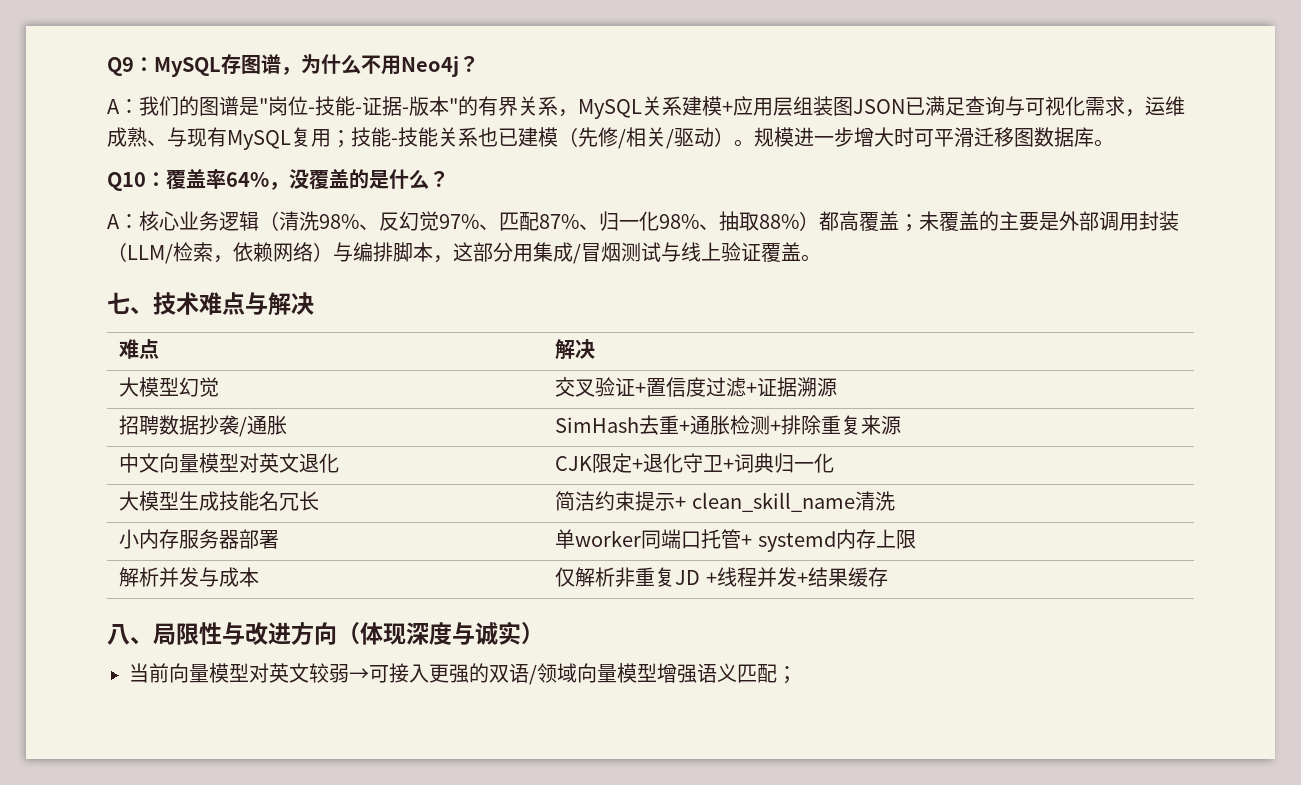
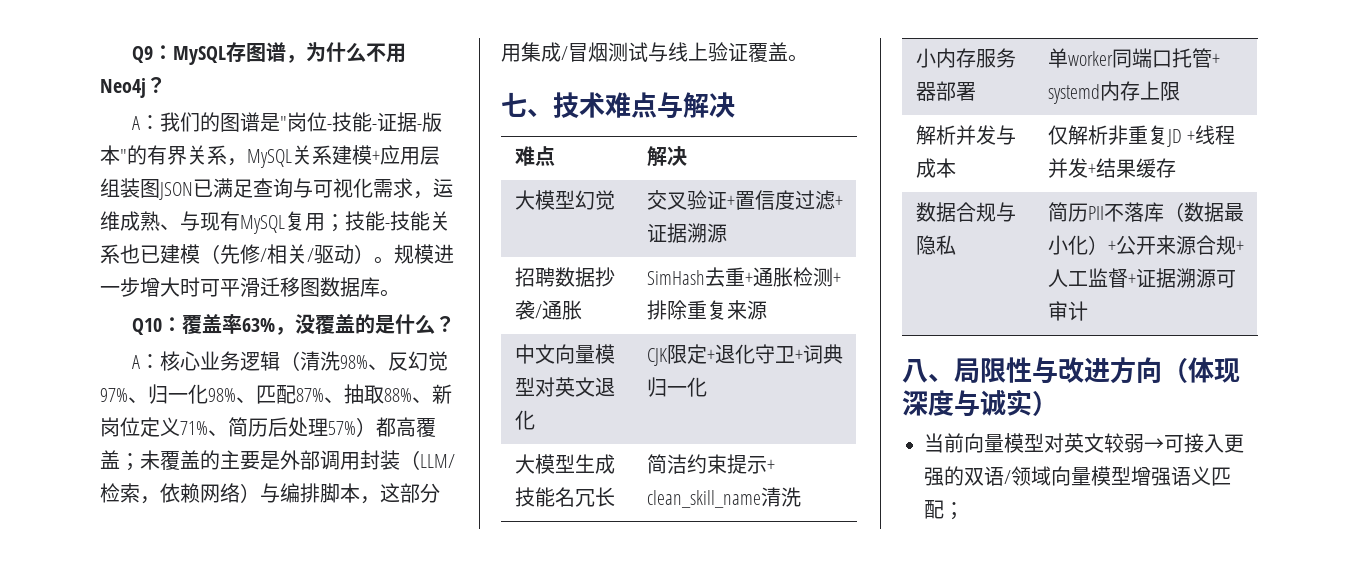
[226,172,269,187] 64% -> [242,318,276,332] 63%
[499,212,599,231] 匹配87%、 -> (148, 400) none
[719,211,799,231] 抽取88% -> [256,384,452,404] [100,417,356,437] 匹配87%、抽取88%、新岗位定义71%、简历后处理57%
(888, 577) none -> [915,202,1016,222] [915,235,956,255] [1047,202,1244,222] [1047,235,1244,255] [1047,268,1236,288] [1047,301,1088,321] // 数据合规与隐私 | 简历PII不落库（数据最小化）+公开来源合规+人工监督+证据溯源可审计

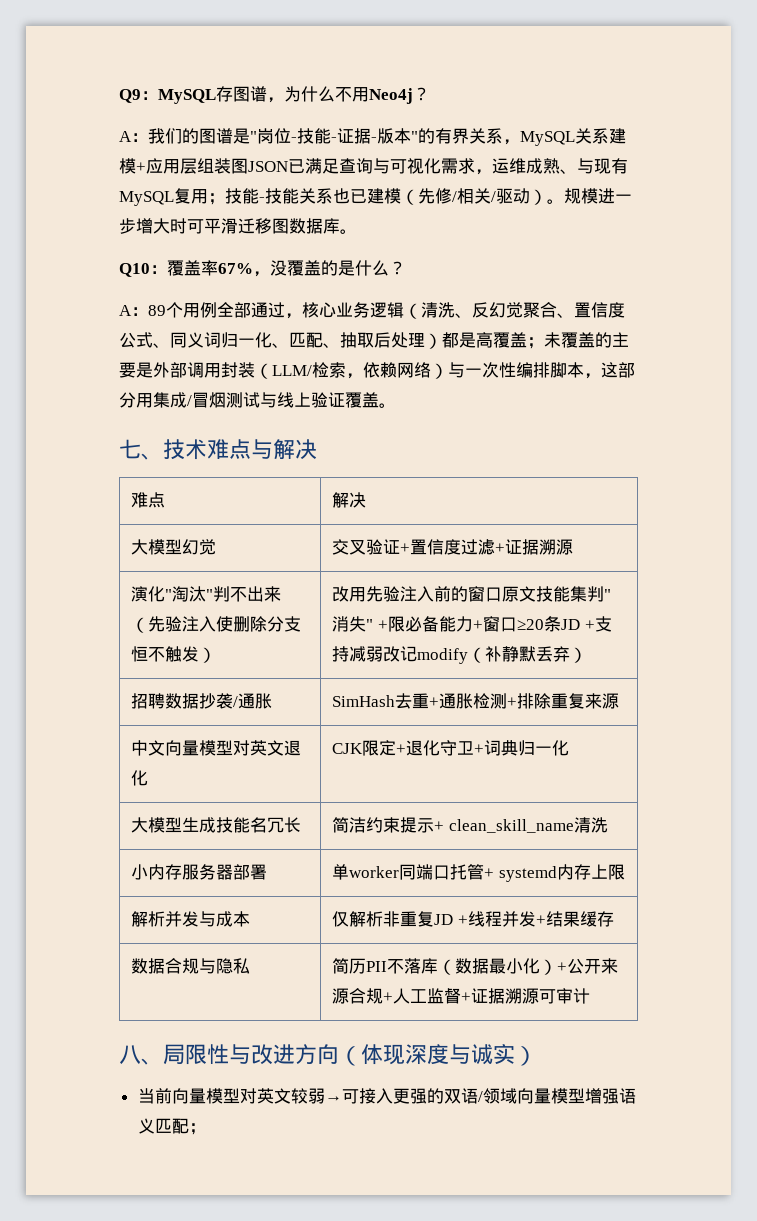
[242,318,276,332] 63% -> [218,263,253,274] 67%
(161, 361) none -> [148,302,302,319] 89个用例全部通过，
[340,355,369,369] 98% -> (455, 310) none
[100,384,452,404] [100,417,396,437] 97%、归一化98%、匹配87%、抽取88%、新岗位定义71%、简历后处理57%）都 -> [523,302,625,318] [119,332,476,349] 聚合、置信度公式、同义词归一化、匹配、抽取后处理）都是
(280, 493) none -> [465,362,516,378] 一次性
(727, 233) none -> [131,586,282,602] [131,616,302,633] [131,646,217,663] [332,586,612,602] [332,616,612,632] [332,646,588,664] // 演化"淘汰"判不出来（先验注入使删除分支恒不触发） | 改用先验注入前的窗口原文技能集判"消失" +限必备能力+窗口≥20条JD +支持减弱改记modify（补静默丢弃）

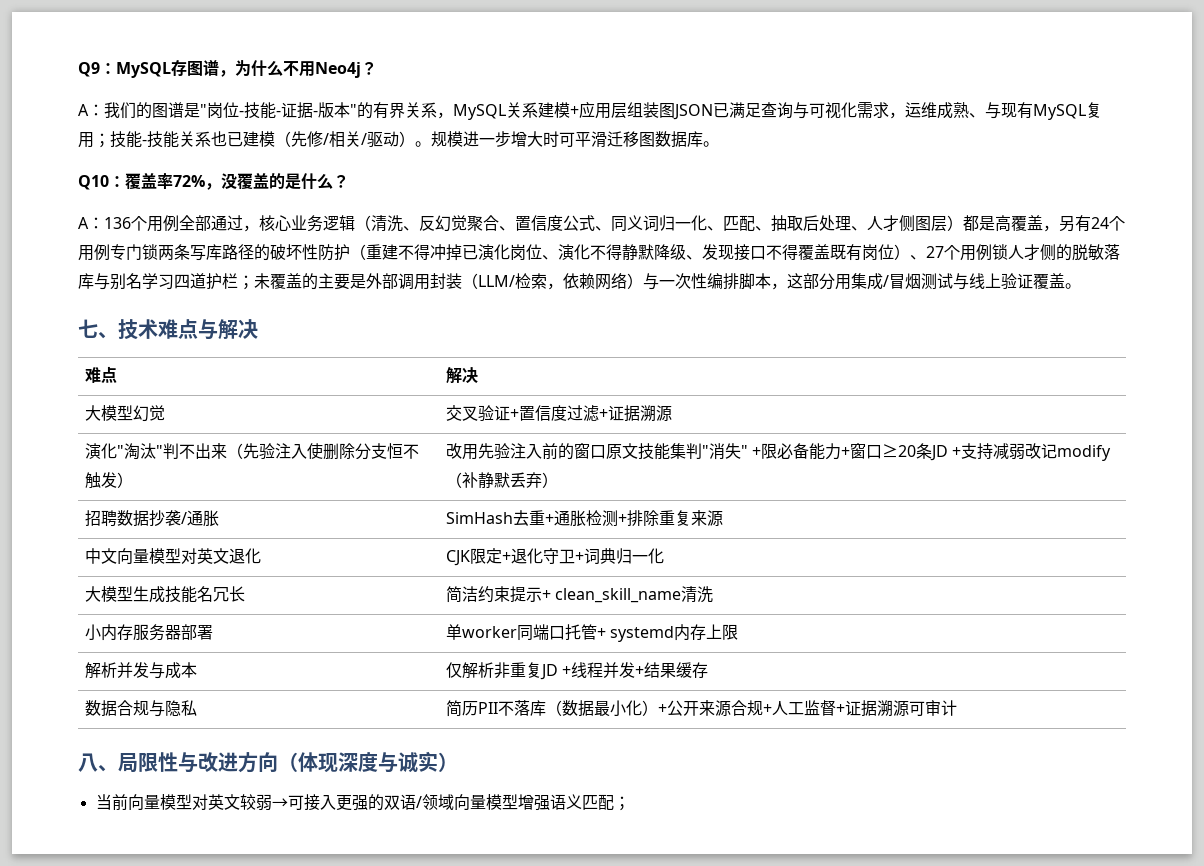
[218,263,253,274] 67% -> [173,175,205,187] 72%
[148,305,166,316] 89 -> [104,217,131,229] 136
[425,332,527,349] ）都是高覆盖 -> [851,215,1125,232] [78,244,1120,261] [78,273,238,290] 、人才侧图层）都是高覆盖，另有24个用例专门锁两条写库路径的破坏性防护（重建不得冲掉已演化岗位、演化不得静默降级、发现接口不得覆盖既有岗位）、27个用例锁人才侧的脱敏落库与别名学习四道护栏

